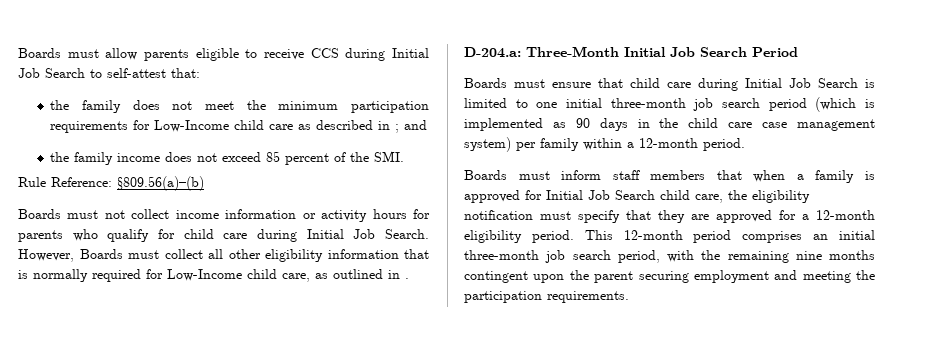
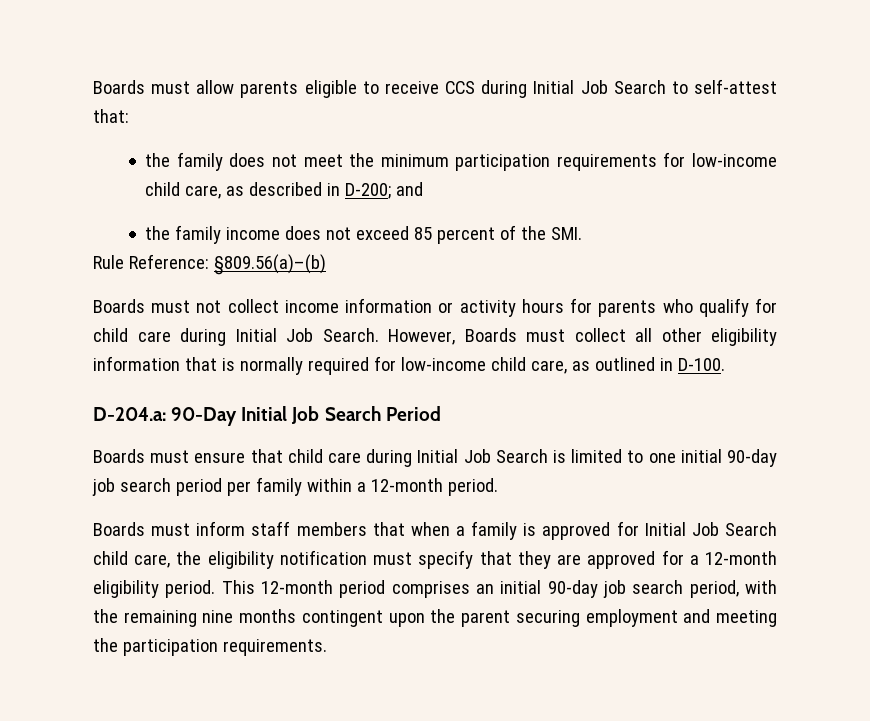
[154,120,294,132] Low-Income child care -> [691,153,777,167] [145,182,222,199] low-income child care,
[395,124,400,133] ; -> [345,183,392,199] D-200;
[167,269,242,281] Low-Income -> [400,357,486,371] low-income
[405,278,409,279] . -> [677,358,725,371] D-100.
[526,46,619,57] Three-Month -> [171,407,238,426] 90-Day
[610,98,686,108] three-month -> [727,449,778,467] 90-day
[815,97,875,112] [464,118,875,131] [464,137,511,152] (which is implemented as 90 days in the child care case management system) -> (222, 487) none
[464,250,539,260] three-month -> [547,580,598,598] 90-day

